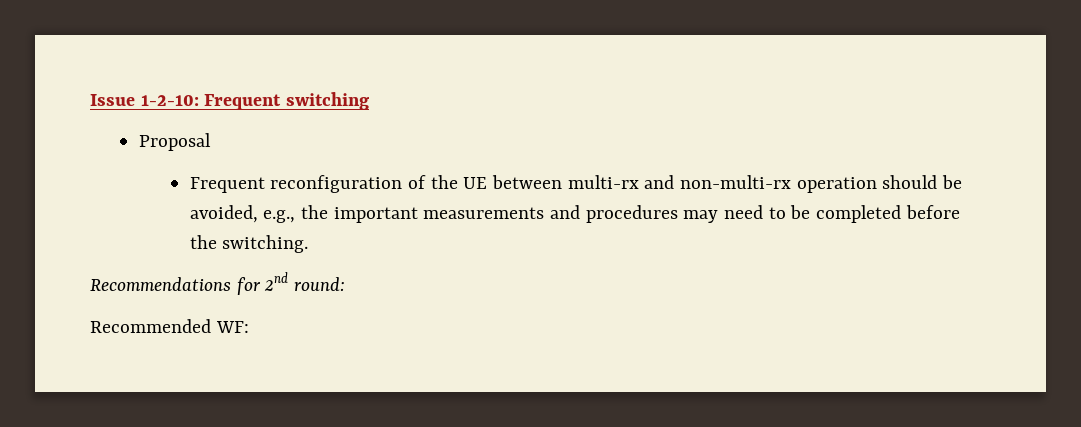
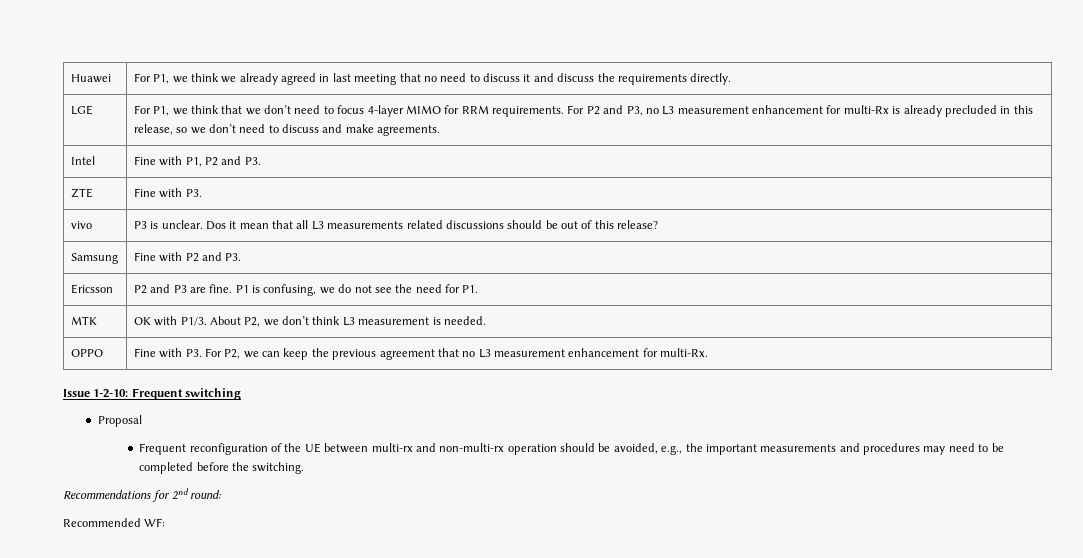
(90, 100) none -> [70,74,111,83] [133,73,732,85] [70,105,93,115] [133,105,1033,117] [133,124,441,136] [70,156,95,165] [133,156,261,167] [70,188,93,198] [133,188,202,198] [70,221,92,229] [133,220,659,230] [70,253,118,264] [133,252,242,262] [70,284,113,294] [133,284,479,296] [70,316,97,325] [133,316,486,327] [70,349,103,357] [133,348,709,360] Huawei | For P1, we think we already agreed in last meeting that no need to discuss it and discuss the requirements directly. // LGE | For P1, we think that we don’t need to focus 4-layer MIMO for RRM requirements. For P2 and P3, no L3 measurement enhancement for multi-Rx is already precluded in this release, so we don’t need to discuss and make agreements. // Intel | Fine with P1, P2 and P3. // ZTE | Fine with P3. // vivo | P3 is unclear. Dos it mean that all L3 measurements related discussions should be out of this release? // Samsung | Fine with P2 and P3. // Ericsson | P2 and P3 are fine. P1 is confusing, we do not see the need for P1. // MTK | OK with P1/3. About P2, we don’t think L3 measurement is needed. // OPPO | Fine with P3. For P2, we can keep the previous agreement that no L3 measurement enhancement for multi-Rx. //

